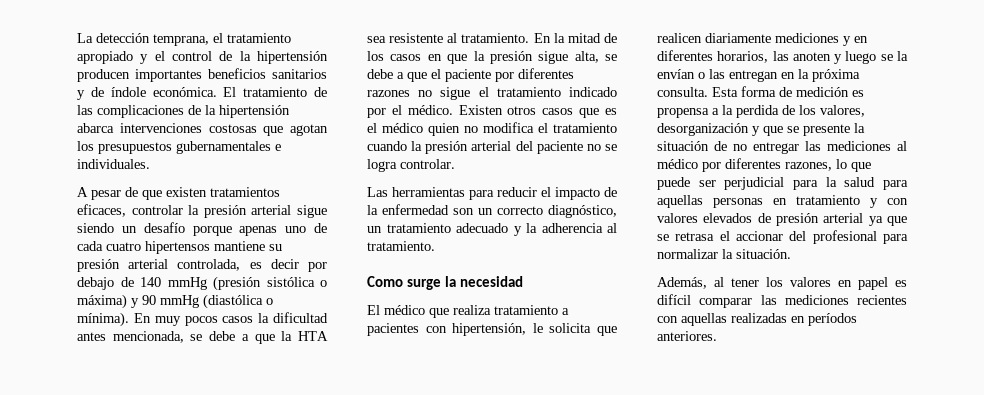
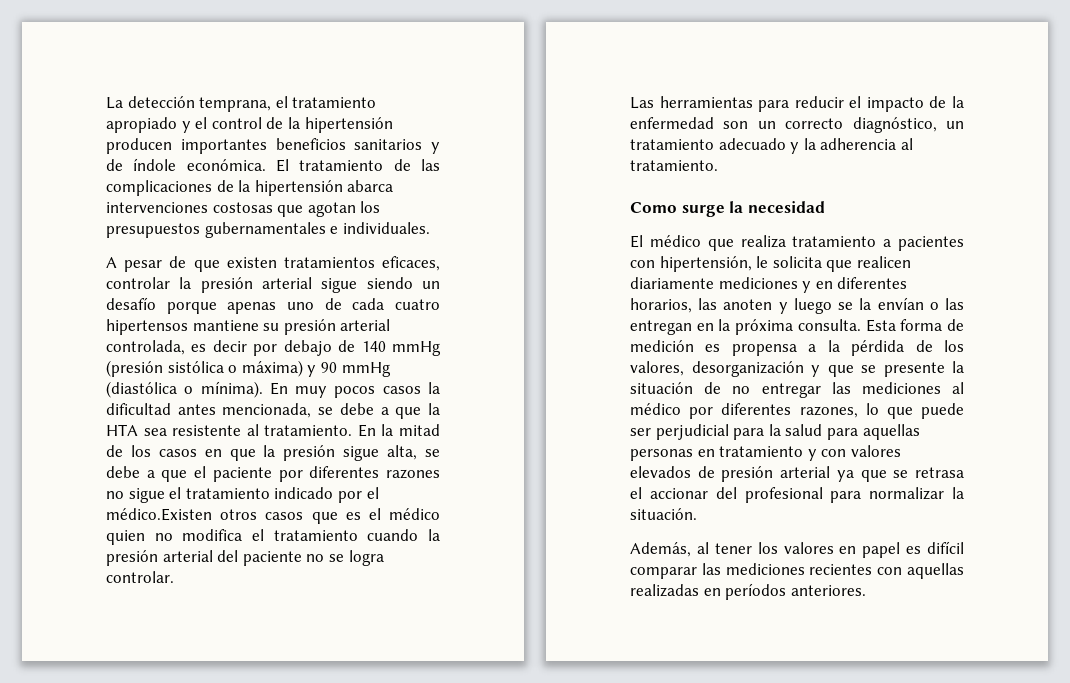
[407,105,503,115] médico. Existen -> [106,508,212,521] médico.Existen
[736,105,779,118] perdida -> [851,340,905,356] pérdida

